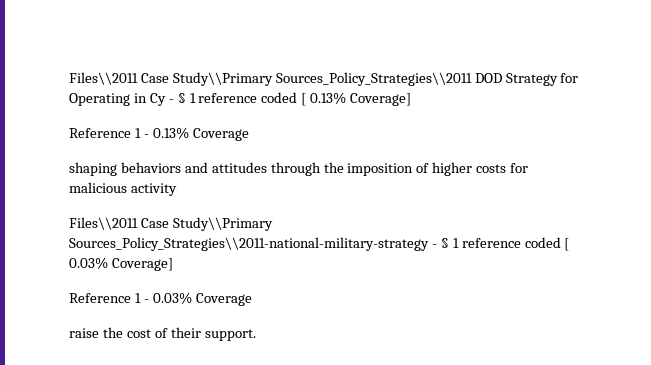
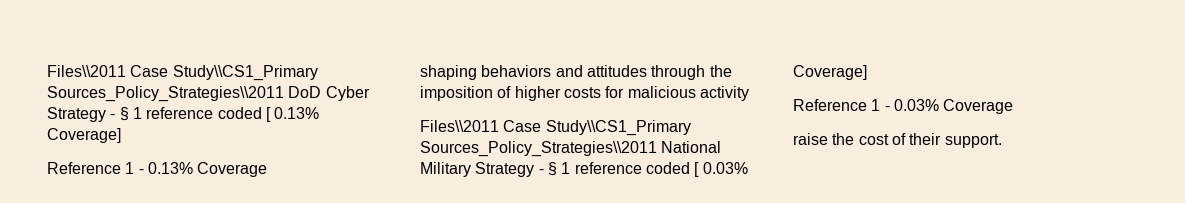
[69,72,579,86] [69,93,166,106] Files\\2011 Case Study\\Primary Sources_Policy_Strategies\\2011 DOD Strategy for Operating in Cy -> [47,65,318,81] [47,86,370,102] [47,107,106,122] Files\\2011 Case Study\\CS1_Primary Sources_Policy_Strategies\\2011 DoD Cyber Strategy
[172,217,273,231] [69,237,429,251] Study\\Primary Sources_Policy_Strategies\\2011-national-military-strategy -> [545,120,691,136] [420,141,722,157] [420,162,535,177] Study\\CS1_Primary Sources_Policy_Strategies\\2011 National Military Strategy

